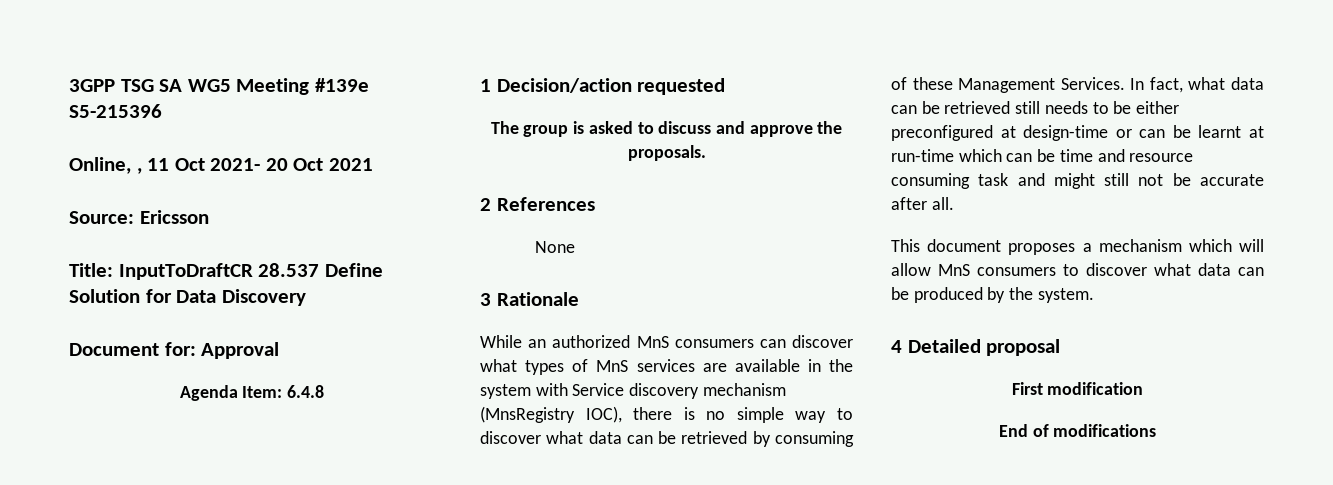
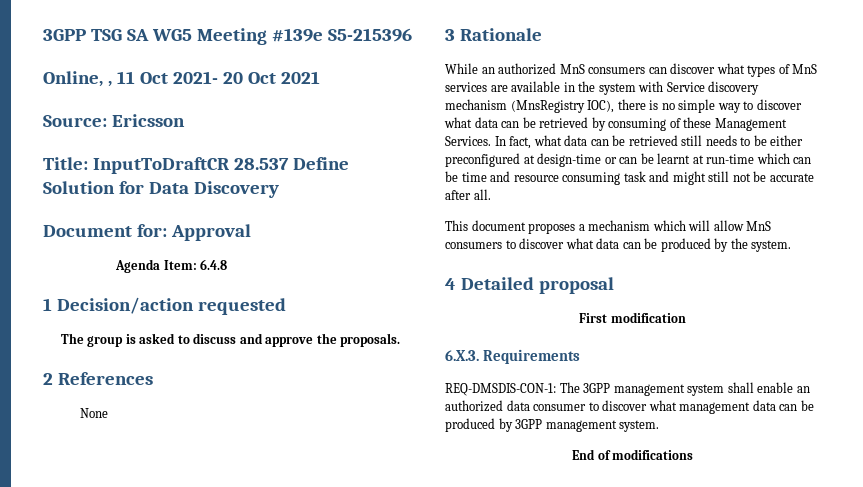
(1144, 388) none -> [445,349,580,364] [445,382,810,396] [445,400,814,414] [445,418,660,432] // 6.X.3. Requirements // REQ-DMSDIS-CON-1: The 3GPP management system shall enable an authorized data consumer to discover what management data can be produced by 3GPP management system.

